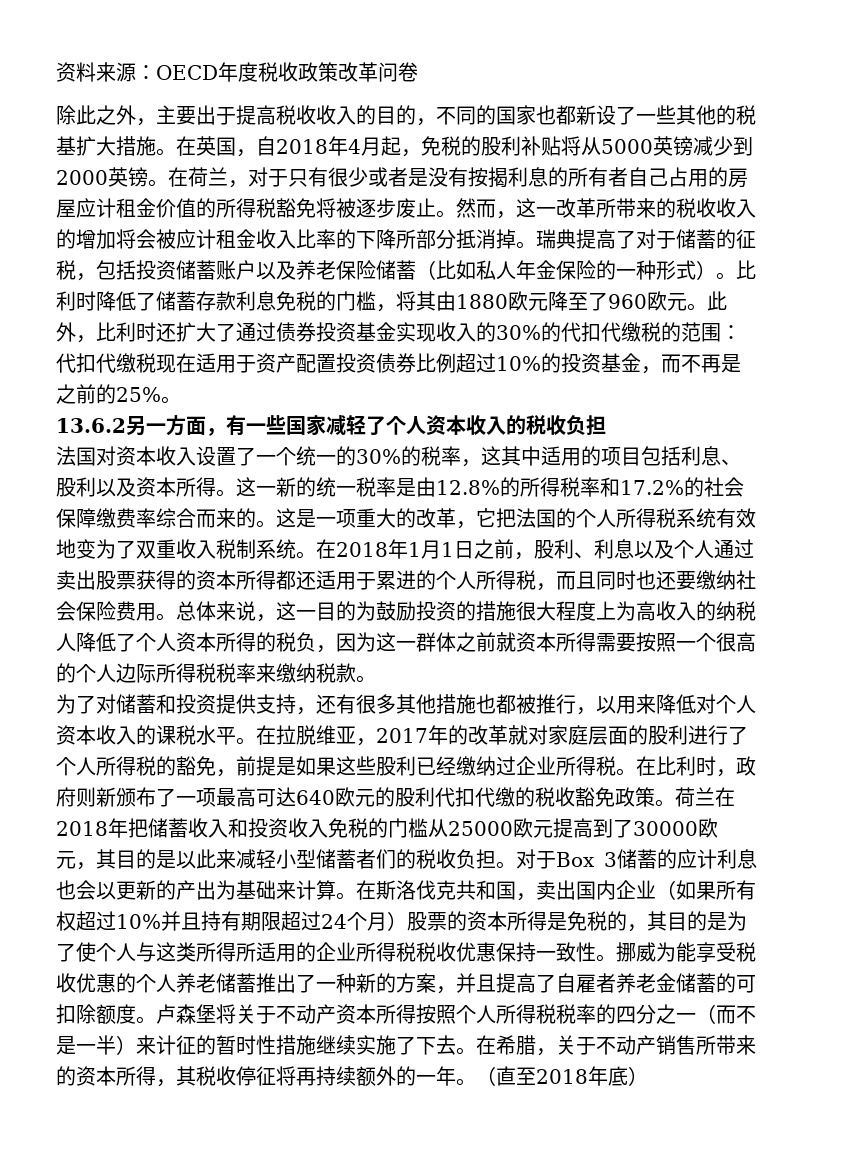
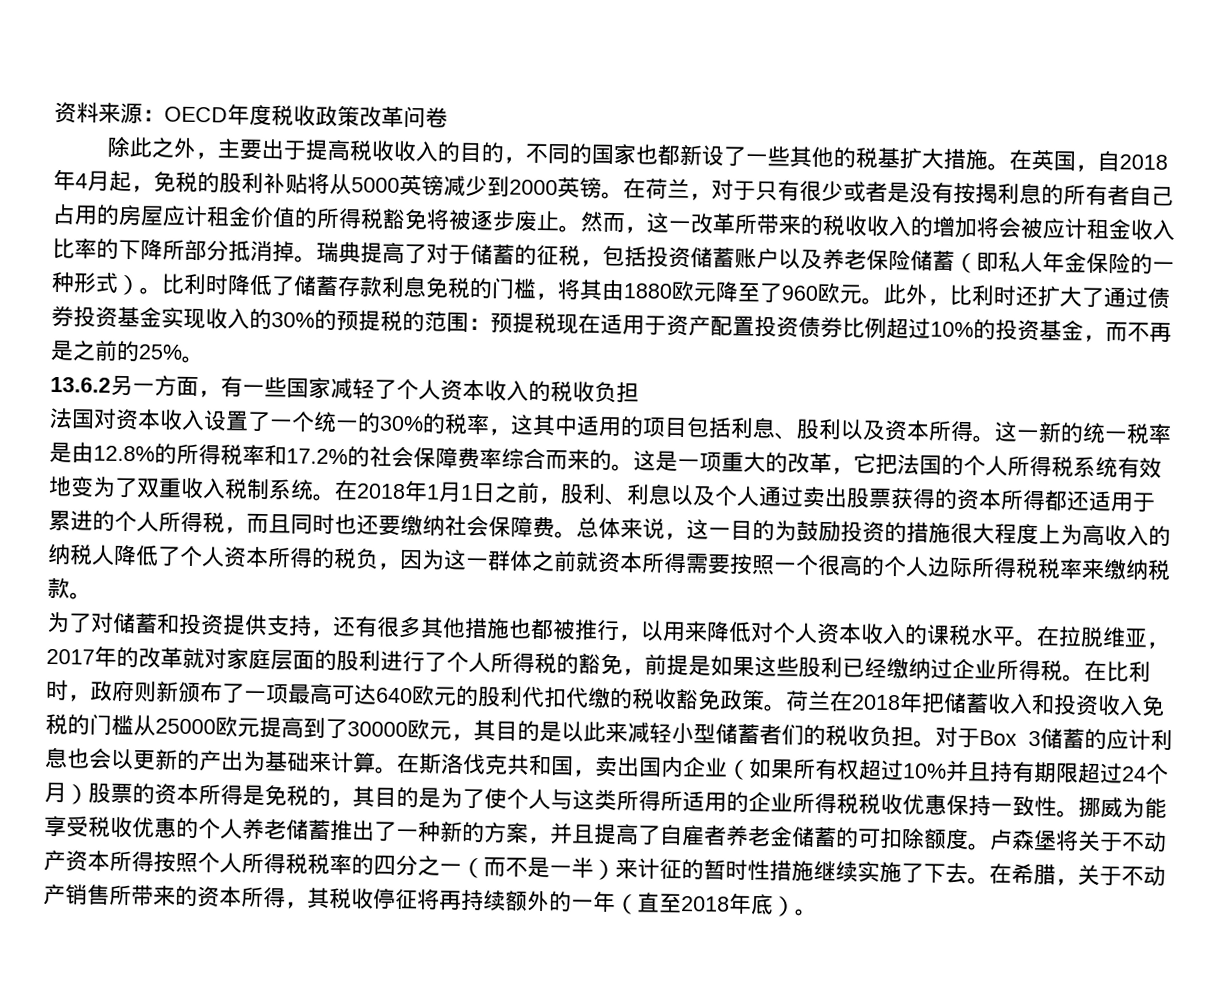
[436,260,476,280] 比如 -> [976,252,999,272] 即
[561,322,641,342] 代扣代缴 -> [336,310,381,331] 预提
[56,353,136,373] 代扣代缴 -> [490,312,535,333] 预提
[96,508,116,528] 缴 -> (458, 457) none
[96,601,156,621] 险费用 -> [510,516,555,538] 障费
[456,1078,476,1086] 。 -> (616, 901) none
(648, 1076) none -> [794,908,818,916] 。

